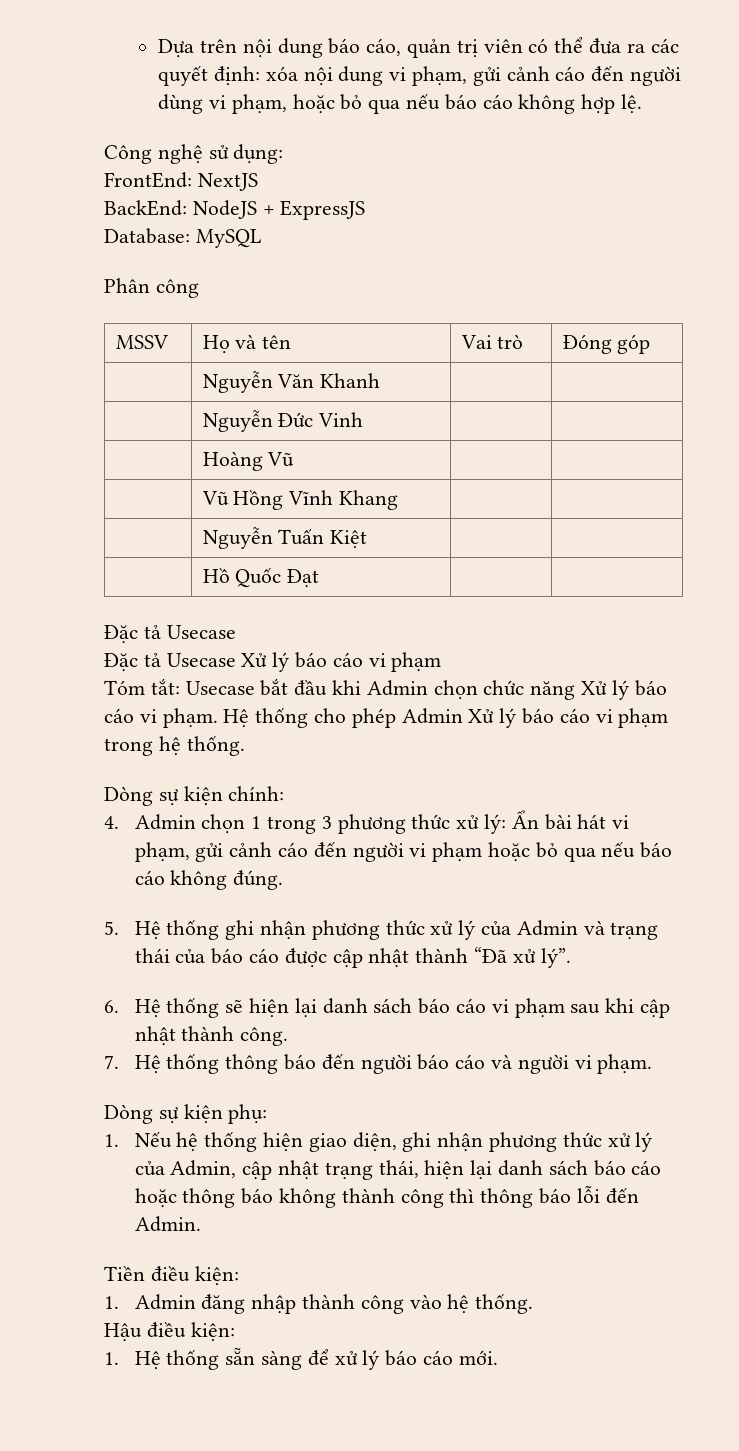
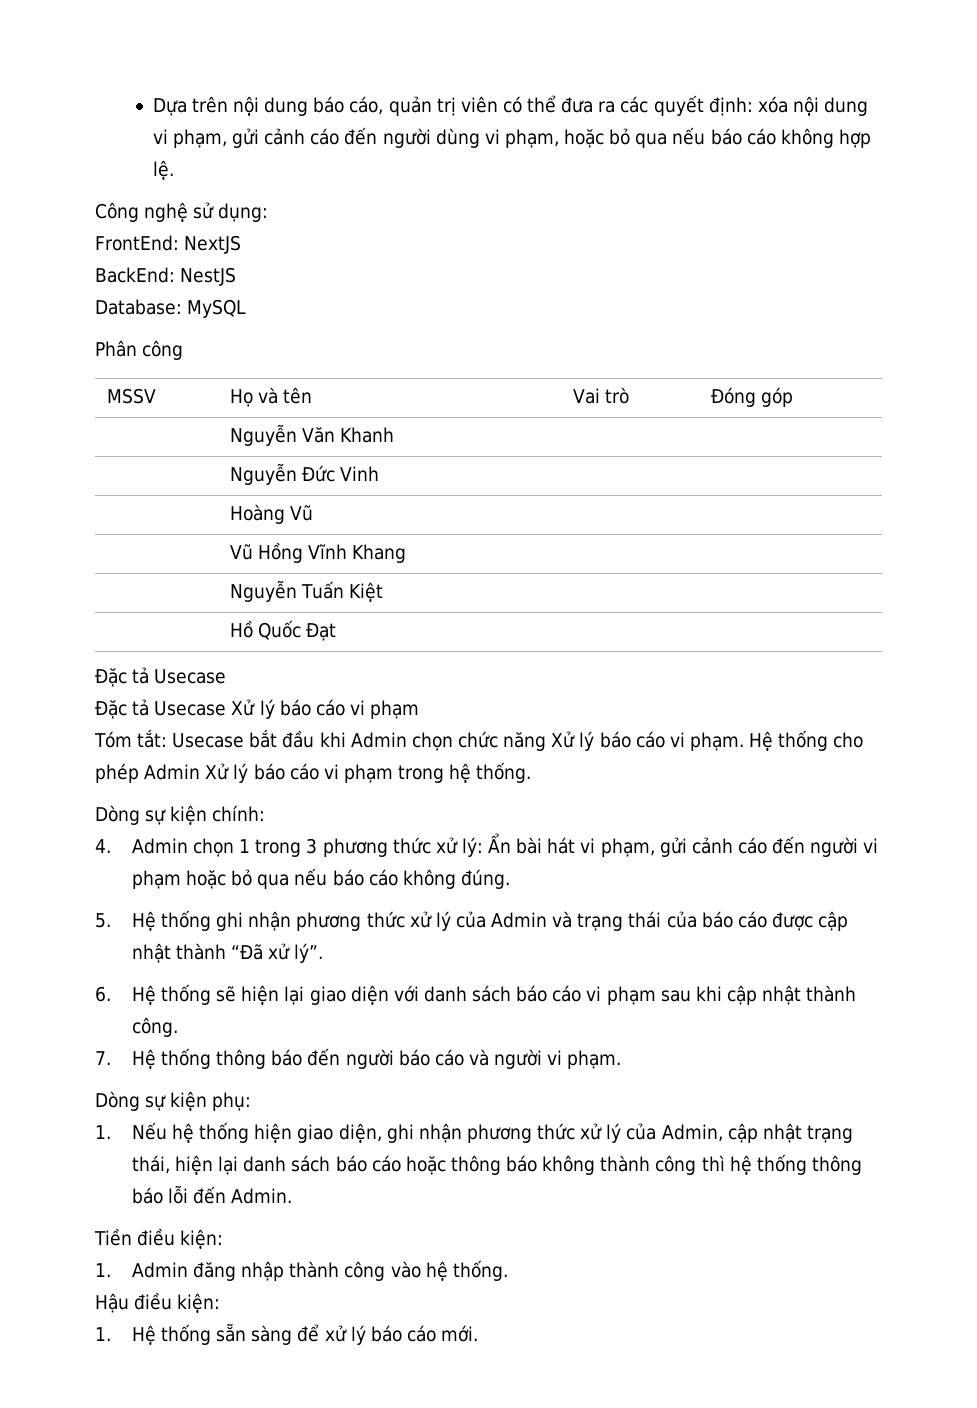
[192,200,366,220] NodeJS + ExpressJS -> [180,267,237,286] NestJS
(317, 1008) none -> [309,985,419,1005] giao diện với
(475, 1195) none -> [729,1154,807,1175] hệ thống

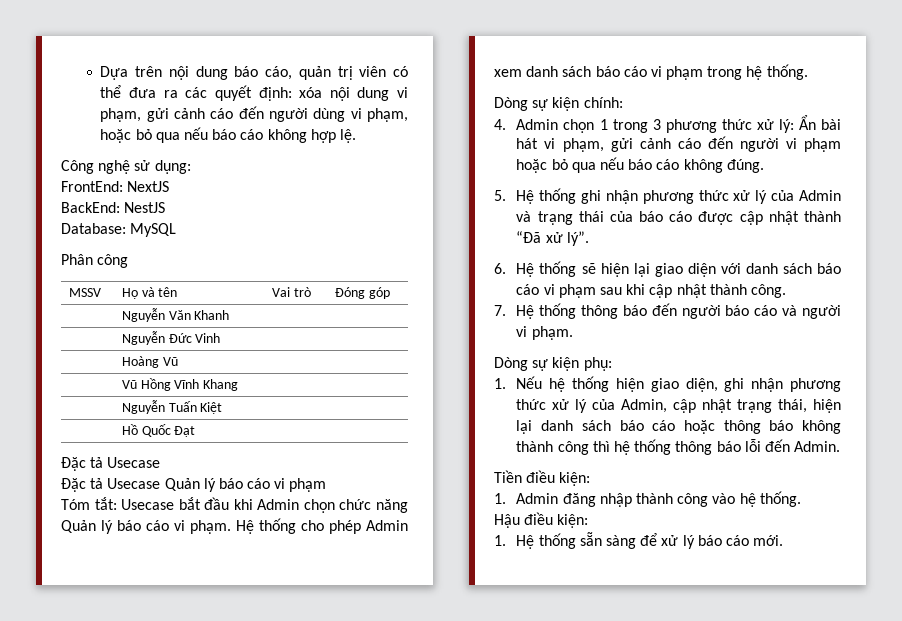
[231,699,256,716] Xử -> [164,478,200,491] Quản
[551,731,576,748] Xử -> [61,520,96,533] Quản
[205,763,249,783] Xử lý -> [494,66,592,77] xem danh sách

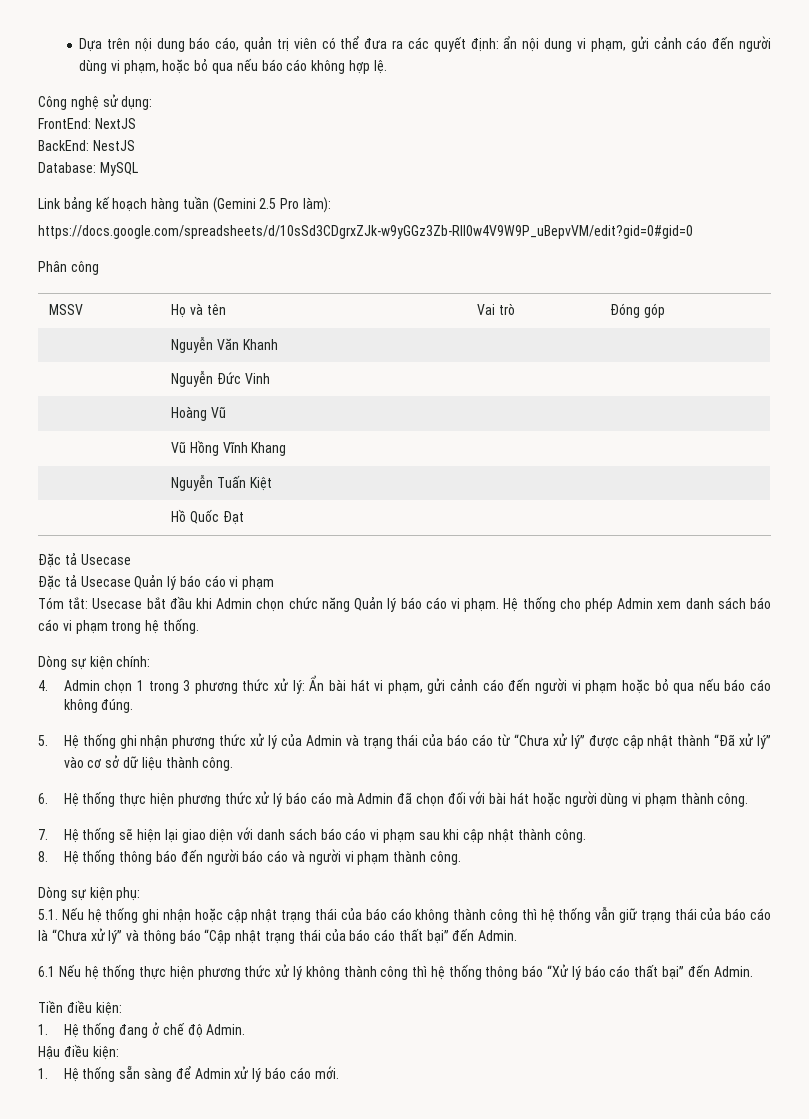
[299,87,323,98] xóa -> [503,36,518,49] ẩn
(177, 230) none -> [38,196,332,213] [38,225,693,239] // Link bảng kế hoạch hàng tuần (Gemini 2.5 Pro làm): // https://docs.google.com/spreadsheets/d/10sSd3CDgrxZJk-w9yGGz3Zb-RII0w4V9W9P_uBepvVM/edit?gid=0#gid=0
(693, 216) none -> [497,733,585,749] từ “Chưa xử lý”
[566,231,589,246] [494,263,506,274] lý”. // 6. -> [756,735,771,749] [63,755,234,771] [38,791,749,807] [38,829,48,840] lý” vào cơ sở dữ liệu thành công. // 6. Hệ thống thực hiện phương thức xử lý báo cáo mà Admin đã chọn đối với bài hát hoặc người dùng vi phạm thành công. // 7.
[494,305,506,316] 7. -> [38,851,48,862] 8.
[531,326,573,340] phạm. -> [357,850,461,865] phạm thành công.
[494,376,841,392] [516,399,841,413] [516,420,794,434] 1. Nếu hệ thống hiện giao diện, ghi nhận phương thức xử lý của Admin, cập nhật trạng thái, hiện lại danh sách báo cáo hoặc thông báo -> [38,906,771,923] [38,928,518,944] [38,964,303,980] 5.1. Nếu hệ thống ghi nhận hoặc cập nhật trạng thái của báo cáo không thành công thì hệ thống vẫn giữ trạng thái của báo cáo là “Chưa xử lý” và thông báo “Cập nhật trạng thái của báo cáo thất bại” đến Admin. // 6.1 Nếu hệ thống thực hiện phương thức xử lý
[744,439,761,452] lỗi -> [547,964,684,980] “Xử lý báo cáo thất bại”
[516,491,801,507] Admin đăng nhập thành công vào hệ thống. -> [63,1022,246,1038] Hệ thống đang ở chế độ Admin.
(658, 539) none -> [194,1068,231,1079] Admin

